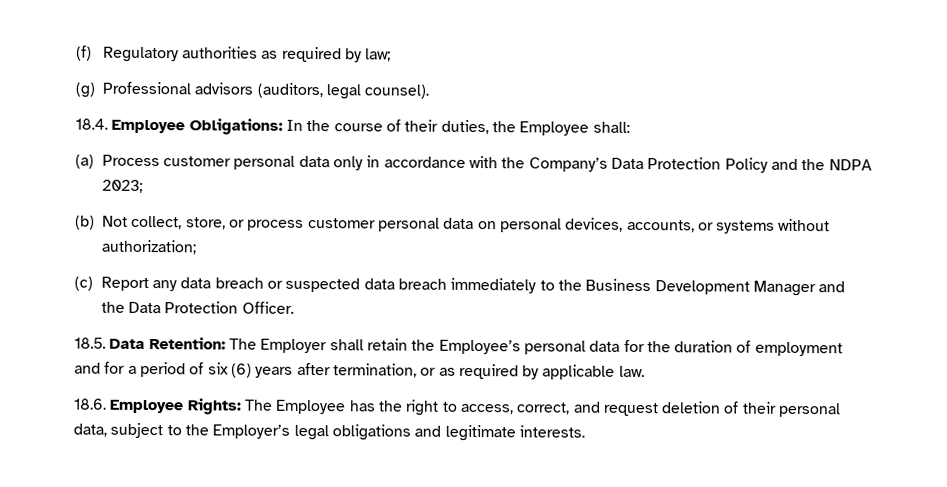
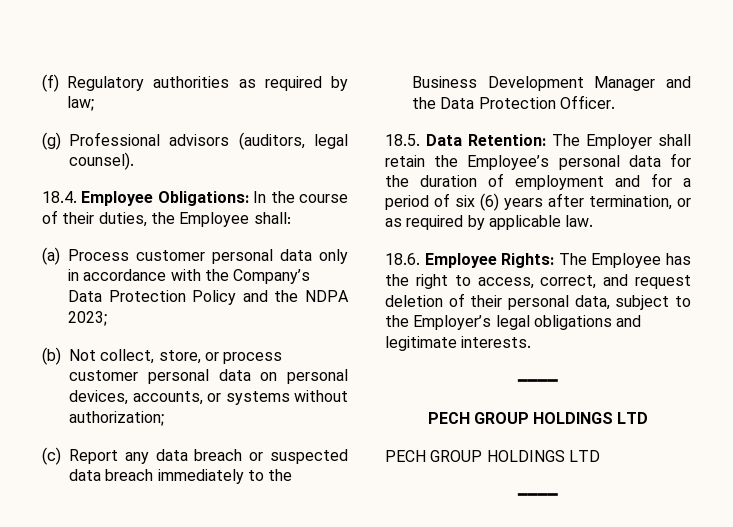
(585, 431) none -> [517,379,558,386] [427,412,649,424] [385,450,600,462] [517,493,558,500] // ━━━━ // PECH GROUP HOLDINGS LTD // PECH GROUP HOLDINGS LTD // ━━━━

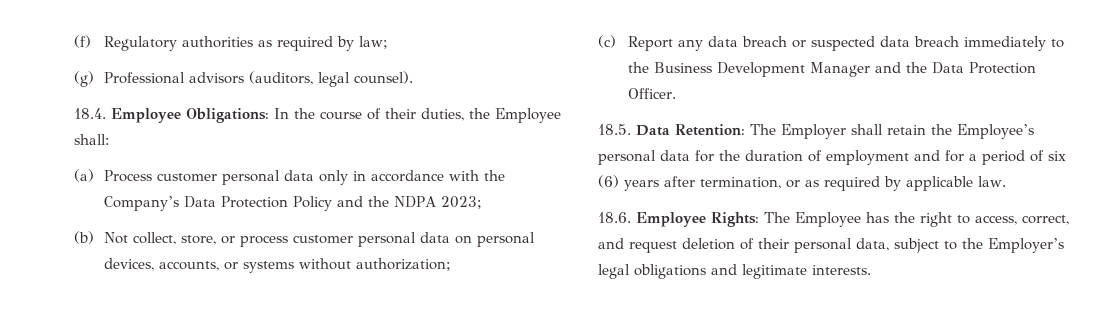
[517,379,558,386] [427,412,649,424] [385,450,600,462] [517,493,558,500] // ━━━━ // PECH GROUP HOLDINGS LTD // PECH GROUP HOLDINGS LTD // ━━━━ -> (871, 270) none

